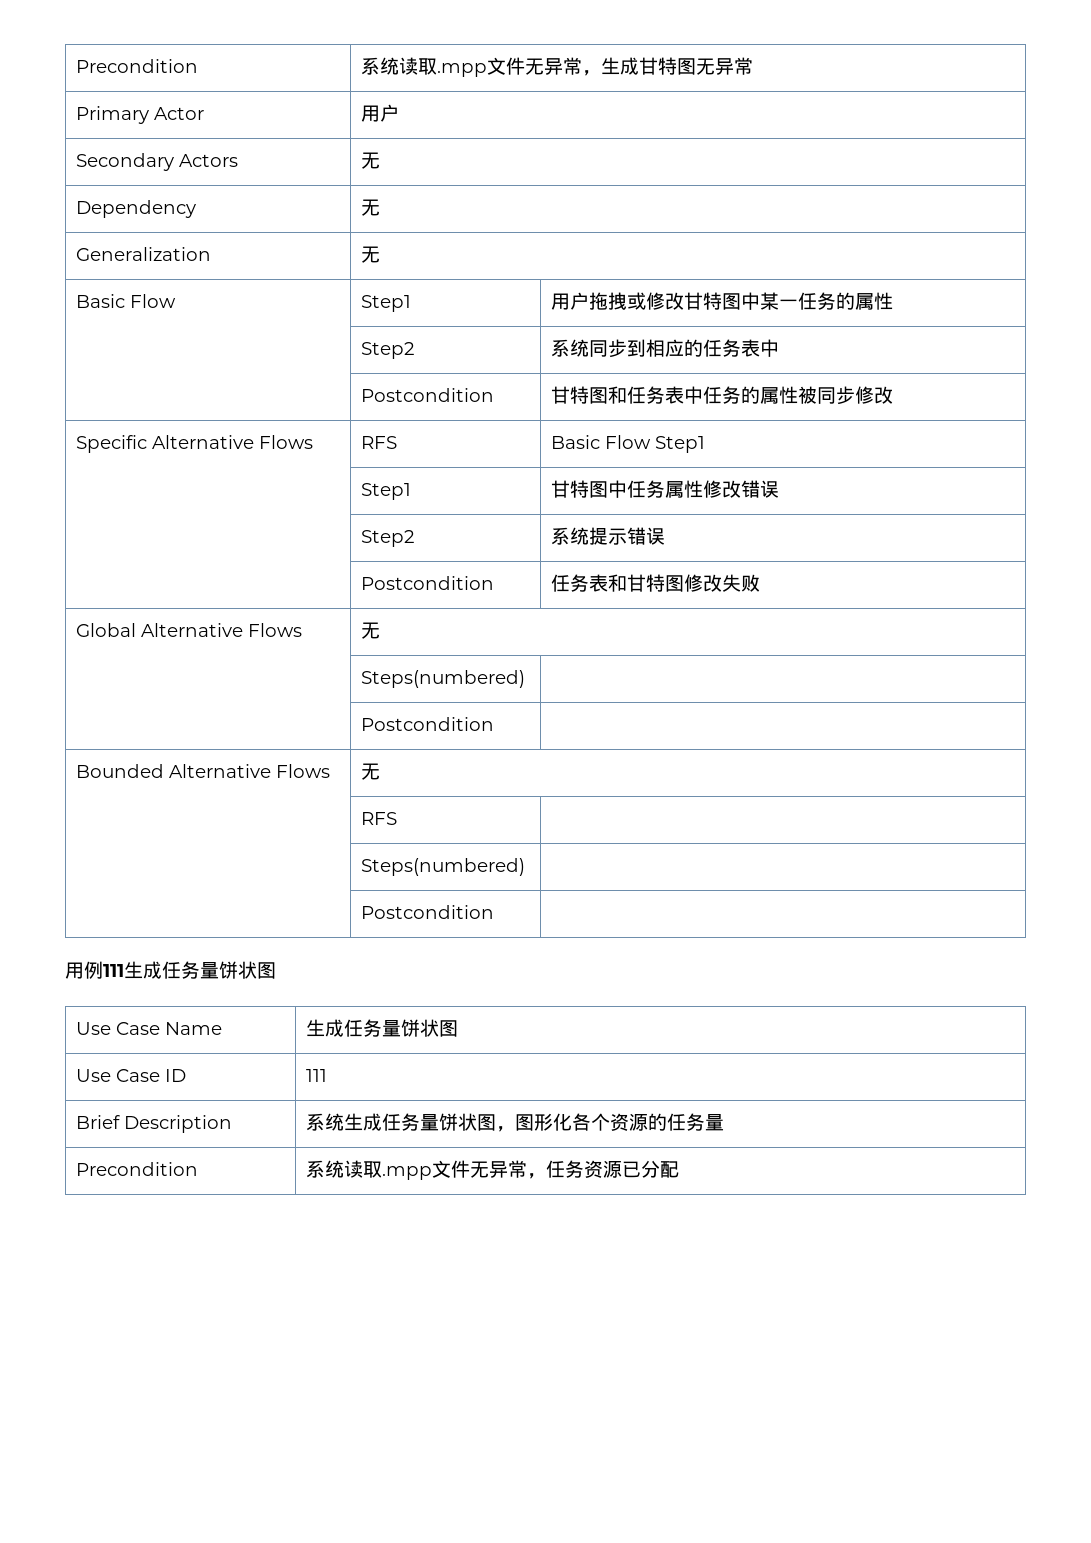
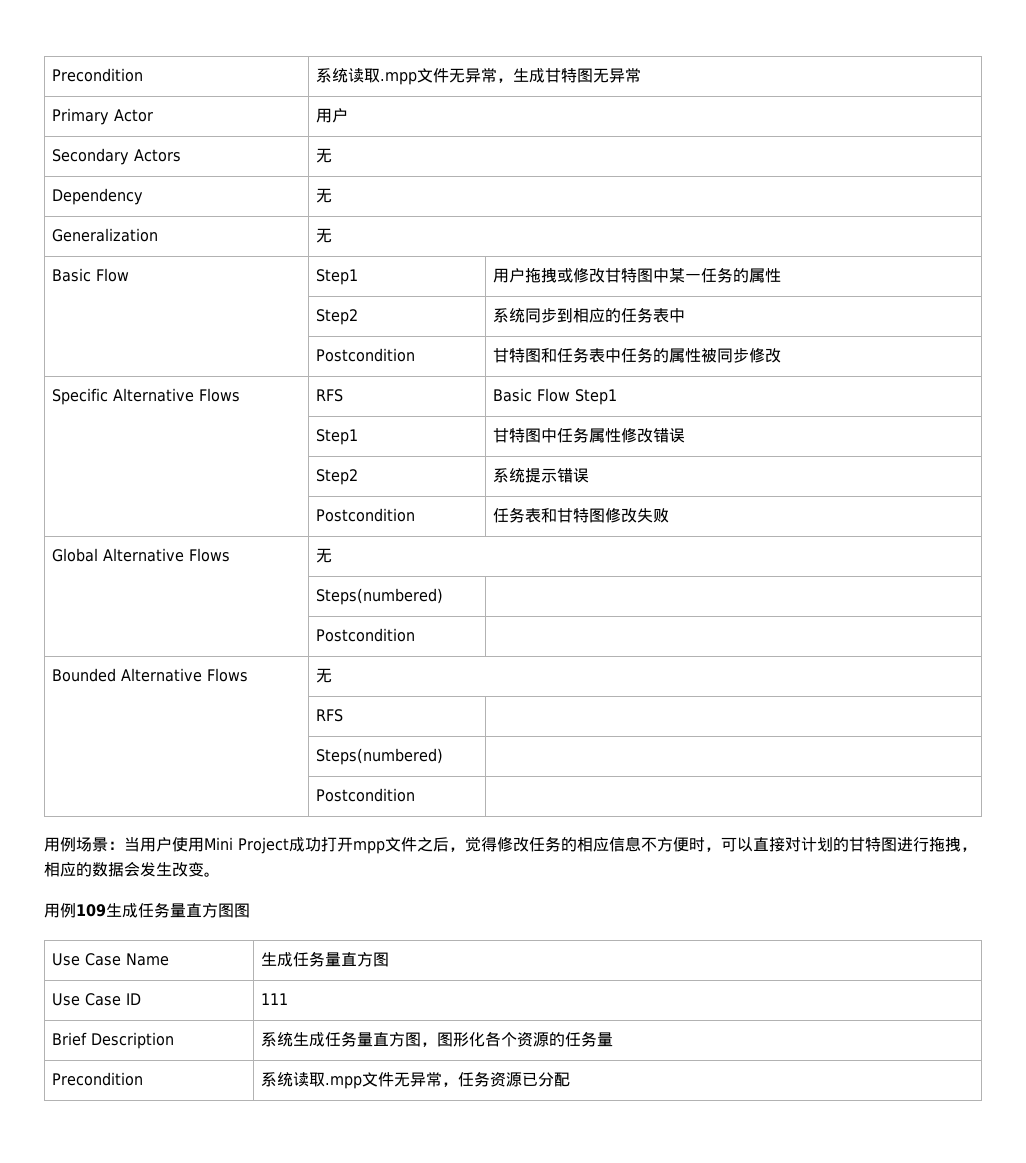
[103,961,257,979] 111生成任务量饼状 -> [76,836,977,854] [44,861,220,877] [44,902,234,918] 场景：当用户使用Mini Project成功打开mpp文件之后，觉得修改任务的相应信息不方便时，可以直接对计划的甘特图进行拖拽，相应的数据会发生改变。 // 用例109生成任务量直方图
[401,1019,440,1037] 饼状 -> [340,952,373,967] 直方
[439,1113,478,1131] 饼状 -> [372,1032,405,1047] 直方

